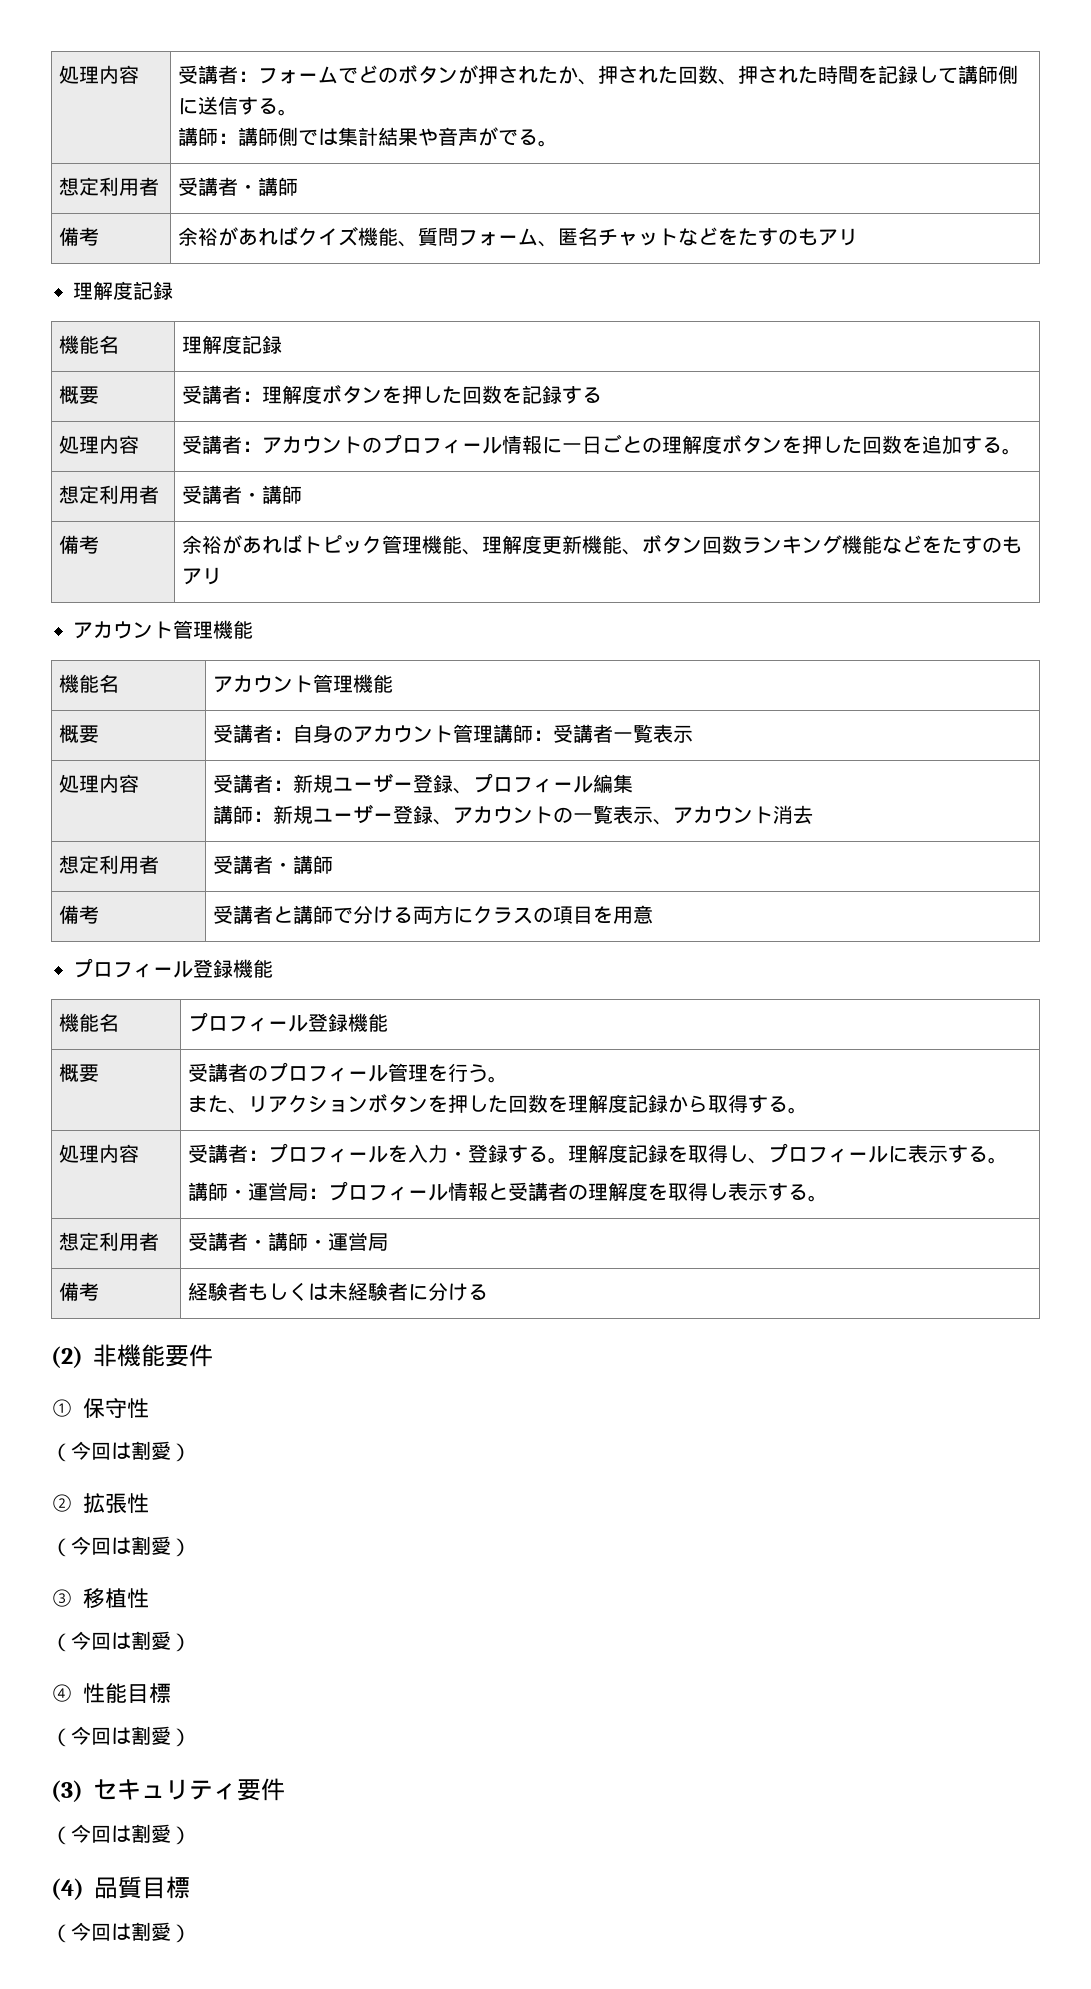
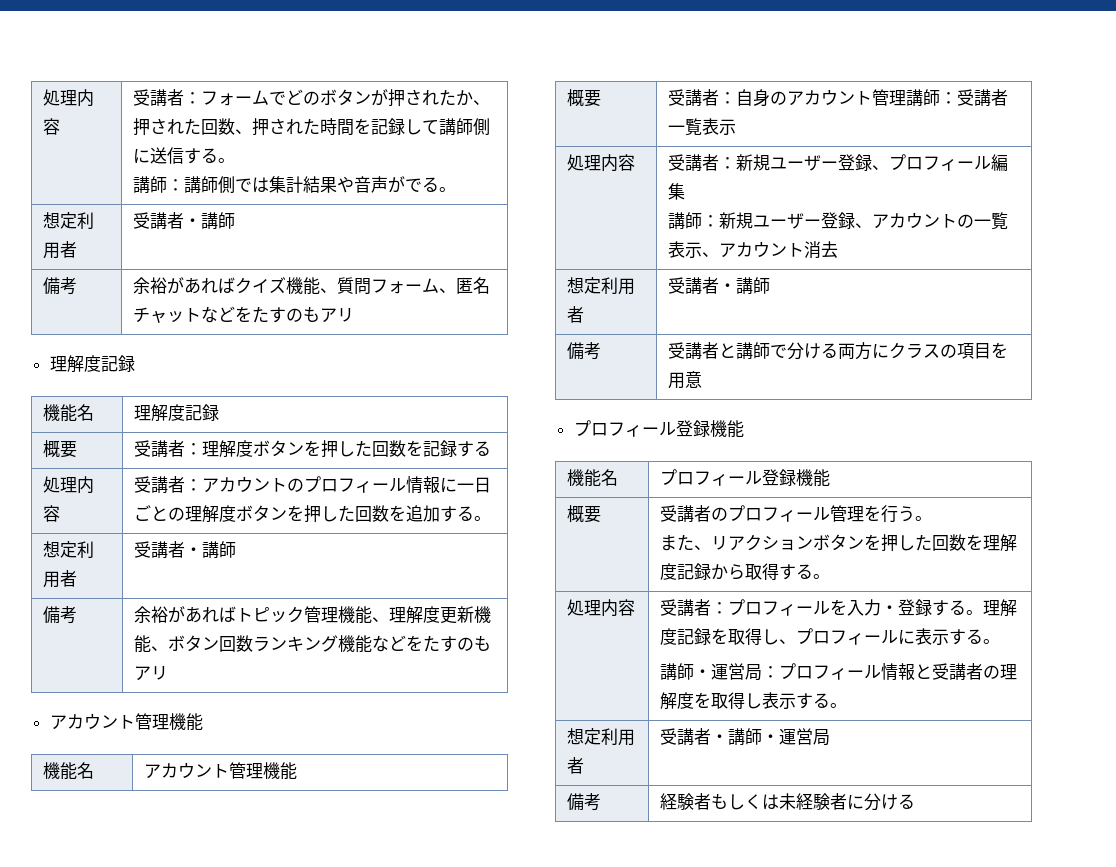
[51,1344,213,1368] [51,1398,149,1418] [51,1441,191,1462] [51,1493,149,1514] [51,1536,191,1557] [51,1588,149,1609] [51,1631,191,1652] [51,1683,171,1703] [51,1726,191,1747] [51,1778,285,1802] [51,1824,191,1845] [51,1876,190,1900] [51,1922,191,1943] // (2)非機能要件 // ①保守性 // （今回は割愛） // ②拡張性 // （今回は割愛） // ③移植性 // （今回は割愛） // ④性能目標 // （今回は割愛） // (3)セキュリティ要件 // （今回は割愛） // (4)品質目標 // （今回は割愛） -> (916, 801) none

